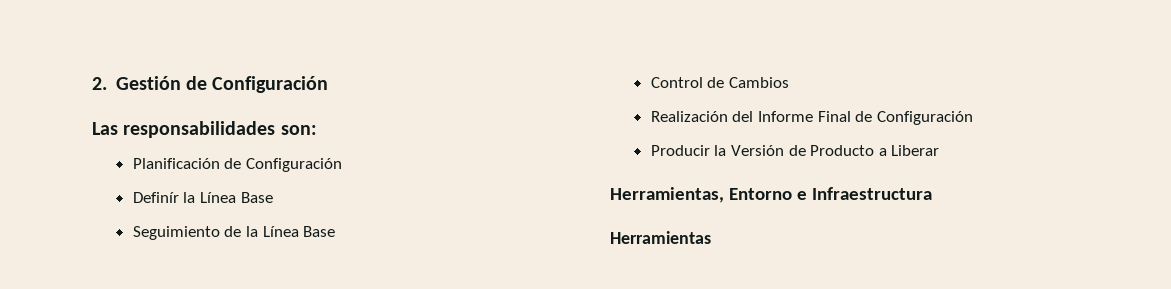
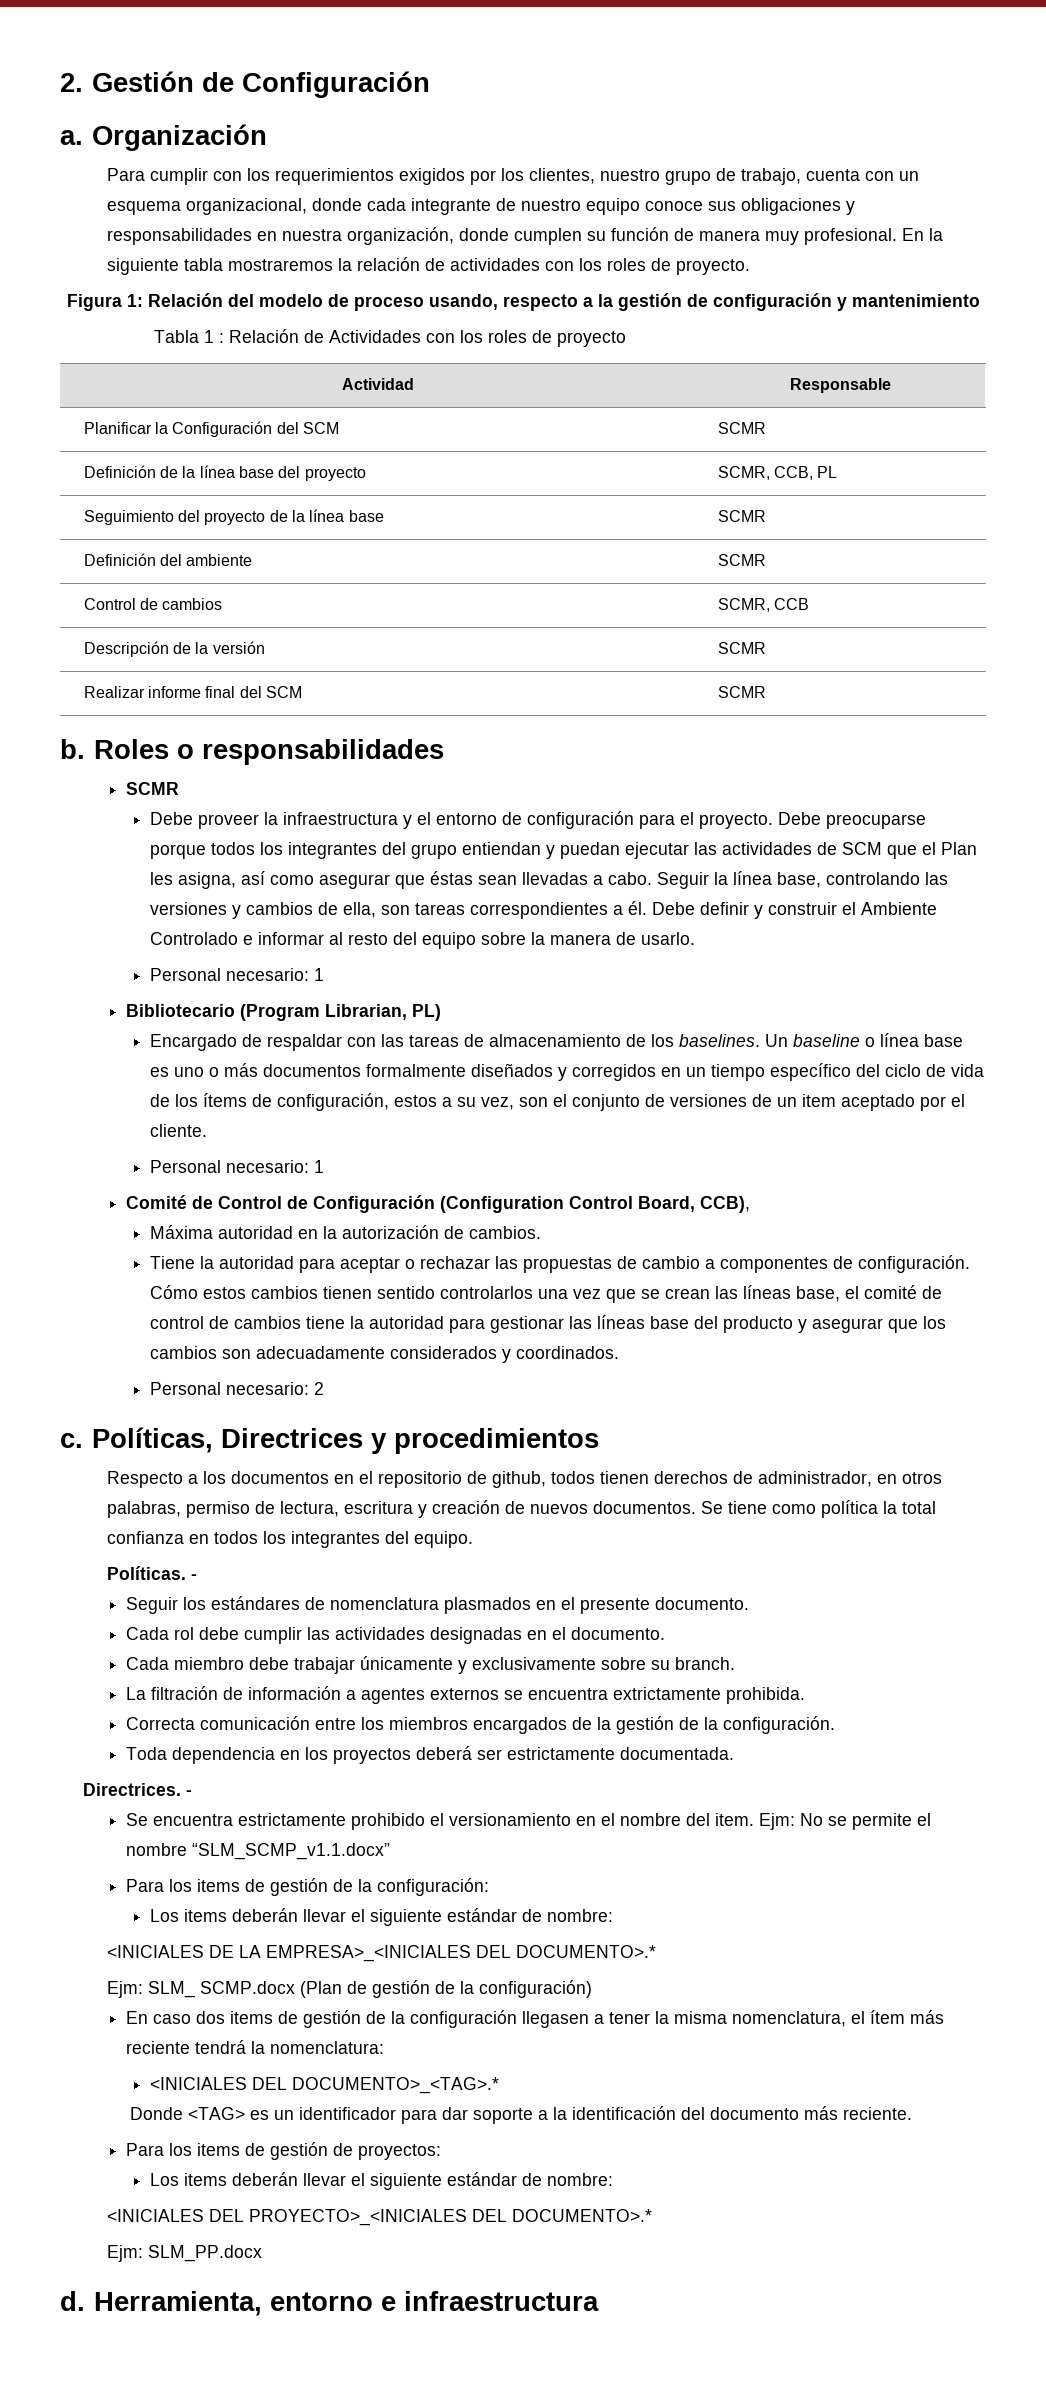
[92,121,317,138] [132,158,342,172] [132,192,273,203] [132,226,336,240] [650,77,789,88] [650,111,973,125] [650,145,940,156] [610,187,932,203] [610,231,711,244] Las responsabilidades son: // Planificación de Configuración // Definír la Línea Base // Seguimiento de la Línea Base // Control de Cambios // Realización del Informe Final de Configuración // Producir la Versión de Producto a Liberar // Herramientas, Entorno e Infraestructura // Herramientas -> [60,124,267,151] [106,168,919,185] [106,198,855,215] [106,227,943,245] [106,257,750,275] [66,293,980,311] [153,329,626,347] [341,378,414,390] [789,378,891,393] [83,421,340,437] [717,422,766,434] [83,465,366,481] [717,466,838,480] [83,509,384,525] [717,510,766,522] [83,553,253,566] [717,554,766,566] [83,598,223,610] [717,598,810,612] [83,641,265,657] [717,642,766,654] [83,686,303,698] [717,686,766,698] [60,739,444,765] [126,782,180,795] [149,811,926,829] [149,842,977,859] [149,871,948,889] [149,901,937,919] [149,932,695,949] [149,968,324,981] [126,1004,442,1021] [149,1033,963,1051] [149,1063,984,1081] [149,1093,965,1111] [149,1124,207,1137] [149,1160,324,1173] [126,1195,751,1213] [149,1225,541,1239] [149,1255,970,1273] [149,1285,942,1303] [149,1315,946,1333] [149,1346,619,1363] [149,1382,324,1395] [60,1427,599,1454] [106,1471,942,1488] [106,1500,936,1518] [106,1531,473,1548] [106,1566,197,1580] [126,1596,750,1614] [126,1627,666,1644] [126,1656,736,1674] [126,1686,806,1704] [126,1716,836,1734] [126,1746,735,1764] [83,1783,193,1796] [126,1813,932,1830] [126,1843,391,1860] [126,1878,490,1896] [149,1908,613,1926] [106,1945,656,1962] [106,1980,592,1998] [126,2010,945,2028] [126,2040,385,2054] [149,2077,499,2094] [130,2106,913,2124] [126,2142,442,2160] [149,2172,613,2190] [106,2209,652,2226] [106,2245,262,2262] [60,2291,599,2316] a. Organización // Para cumplir con los requerimientos exigidos por los clientes, nuestro grupo de trabajo, cuenta con un esquema organizacional, donde cada integrante de nuestro equipo conoce sus obligaciones y responsabilidades en nuestra organización, donde cumplen su función de manera muy profesional. En la siguiente tabla mostraremos la relación de actividades con los roles de proyecto. // Figura 1: Relación del modelo de proceso usando, respecto a la gestión de configuración y mantenimiento // Tabla 1 : Relación de Actividades con los roles de proyecto // Actividad | Responsable // Planificar la Configuración del SCM | SCMR // Definición de la línea base del proyecto | SCMR, CCB, PL // Seguimiento del proyecto de la línea base | SCMR // Definición del ambiente | SCMR // Control de cambios | SCMR, CCB // Descripción de la versión | SCMR // Realizar informe final del SCM | SCMR // b. Roles o responsabilidades // SCMR // Debe proveer la infraestructura y el entorno de configuración para el proyecto. Debe preocuparse porque todos los integrantes del grupo entiendan y puedan ejecutar las actividades de SCM que el Plan les asigna, así como asegurar que éstas sean llevadas a cabo. Seguir la línea base, controlando las versiones y cambios de ella, son tareas correspondientes a él. Debe definir y construir el Ambiente Controlado e informar al resto del equipo sobre la manera de usarlo. // Personal necesario: 1 // Bibliotecario (Program Librarian, PL) // Encargado de respaldar con las tareas de almacenamiento de los baselines. Un baseline o línea base es uno o más documentos formalmente diseñados y corregidos en un tiempo específico del ciclo de vida de los ítems de configuración, estos a su vez, son el conjunto de versiones de un item aceptado por el cliente. // Personal necesario: 1 // Comité de Control de Configuración (Configuration Control Board, CCB), // Máxima autoridad en la autorización de cambios. // Tiene la autoridad para aceptar o rechazar las propuestas de cambio a componentes de configuración. Cómo estos cambios tienen sentido controlarlos una vez que se crean las líneas base, el comité de control de cambios tiene la autoridad para gestionar las líneas base del producto y asegurar que los cambios son adecuadamente considerados y coordinados. // Personal necesario: 2 // c. Políticas, Directrices y procedimientos // Respecto a los documentos en el repositorio de github, todos tienen derechos de administrador, en otros palabras, permiso de lectura, escritura y creación de nuevos documentos. Se tiene como política la total confianza en todos los integrantes del equipo. // Políticas. - // Seguir los estándares de nomenclatura plasmados en el presente documento. // Cada rol debe cumplir las actividades designadas en el documento. // Cada miembro debe trabajar únicamente y exclusivamente sobre su branch. // La filtración de información a agentes externos se encuentra extrictamente prohibida. // Correcta comunicación entre los miembros encargados de la gestión de la configuración. // Toda dependencia en los proyectos deberá ser estrictamente documentada. // Directrices. - // Se encuentra estrictamente prohibido el versionamiento en el nombre del item. Ejm: No se permite el nombre “SLM_SCMP_v1.1.docx” // Para los items de gestión de la configuración: // Los items deberán llevar el siguiente estándar de nombre: // <INICIALES DE LA EMPRESA>_<INICIALES DEL DOCUMENTO>.* // Ejm: SLM_ SCMP.docx (Plan de gestión de la configuración) // En caso dos items de gestión de la configuración llegasen a tener la misma nomenclatura, el ítem más reciente tendrá la nomenclatura: // <INICIALES DEL DOCUMENTO>_<TAG>.* // Donde <TAG> es un identificador para dar soporte a la identificación del documento más reciente. // Para los items de gestión de proyectos: // Los items deberán llevar el siguiente estándar de nombre: // <INICIALES DEL PROYECTO>_<INICIALES DEL DOCUMENTO>.* // Ejm: SLM_PP.docx // d. Herramienta, entorno e infraestructura

